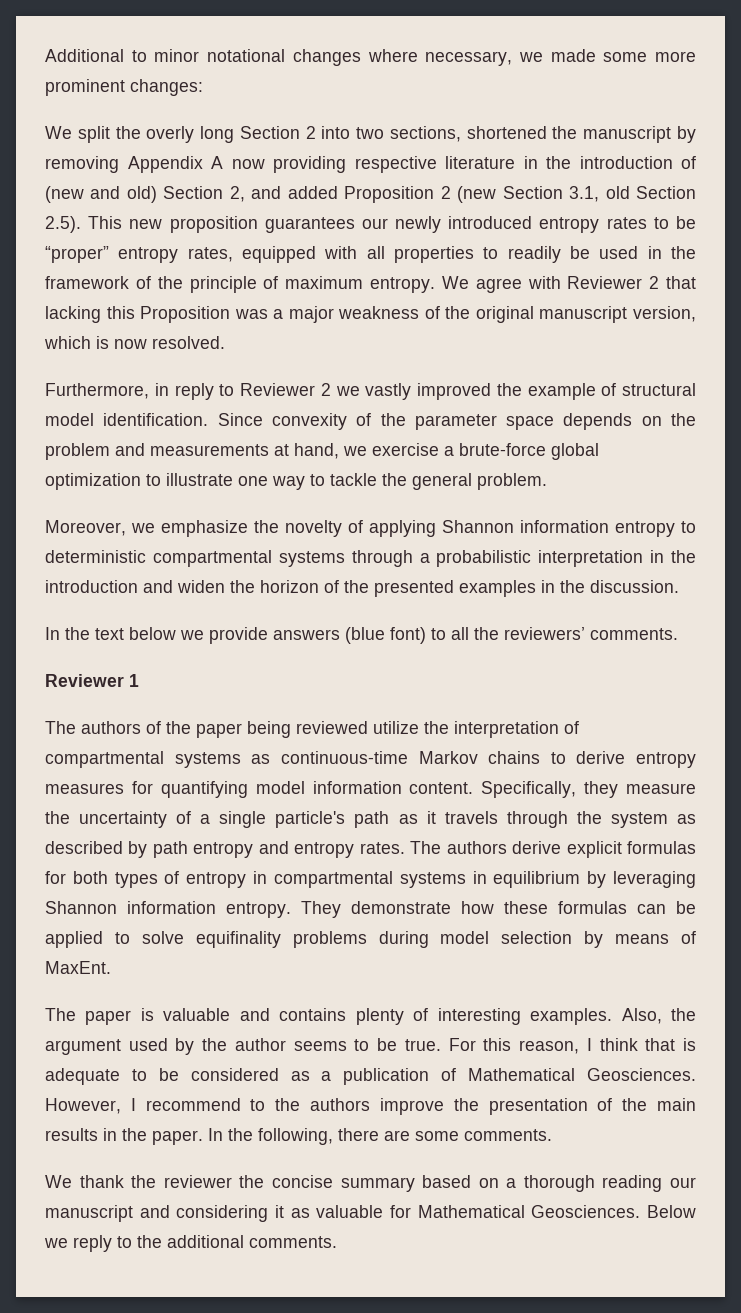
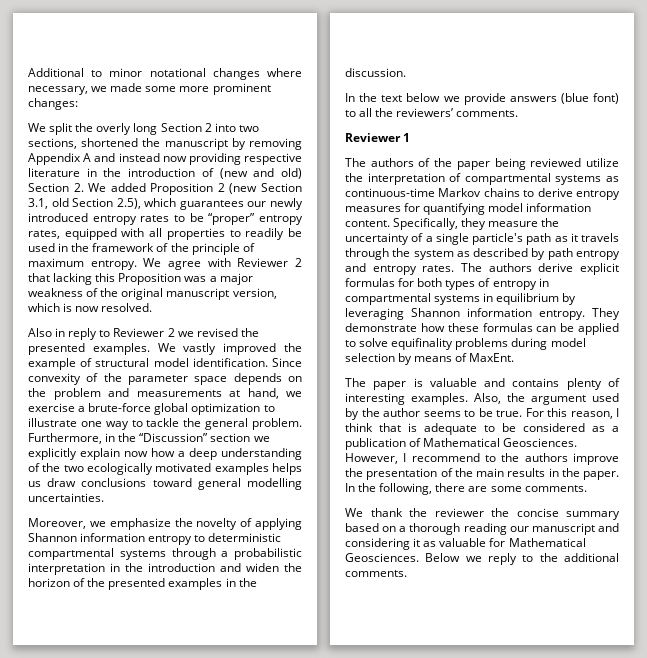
(223, 162) none -> [94,153,160,162] and instead
[229,186,282,202] 2, and -> [73,183,107,192] 2. We
[45,216,258,233] 2.5). This new proposition -> [116,198,177,209] 2.5), which
[45,383,149,399] Furthermore, -> [28,328,52,337] Also
(360, 391) none -> [196,328,259,337] [28,343,176,355] revised the presented examples. We
(547, 481) none -> [28,433,270,444] [28,448,302,460] [28,463,302,475] [28,478,302,490] [28,493,104,502] Furthermore, in the “Discussion” section we explicitly explain now how a deep understanding of the two ecologically motivated examples helps us draw conclusions toward general modelling uncertainties.

